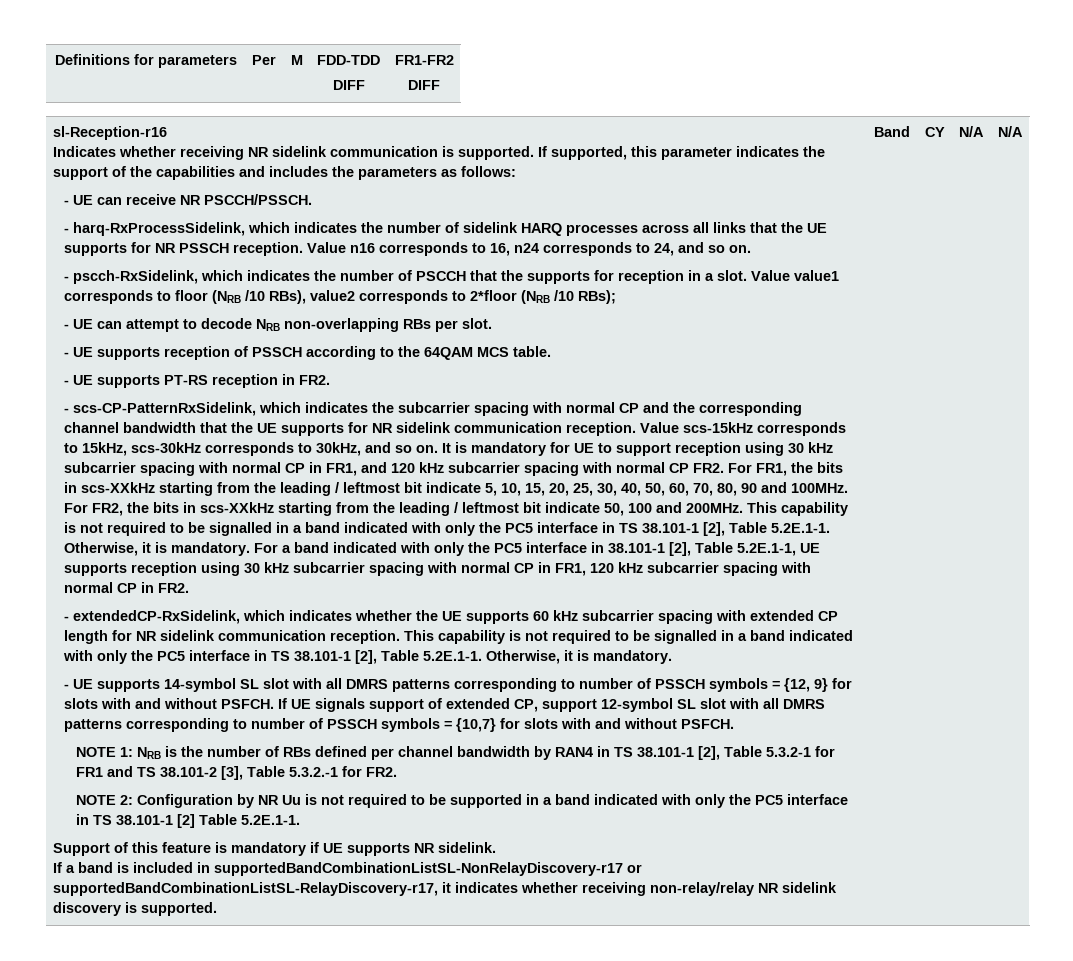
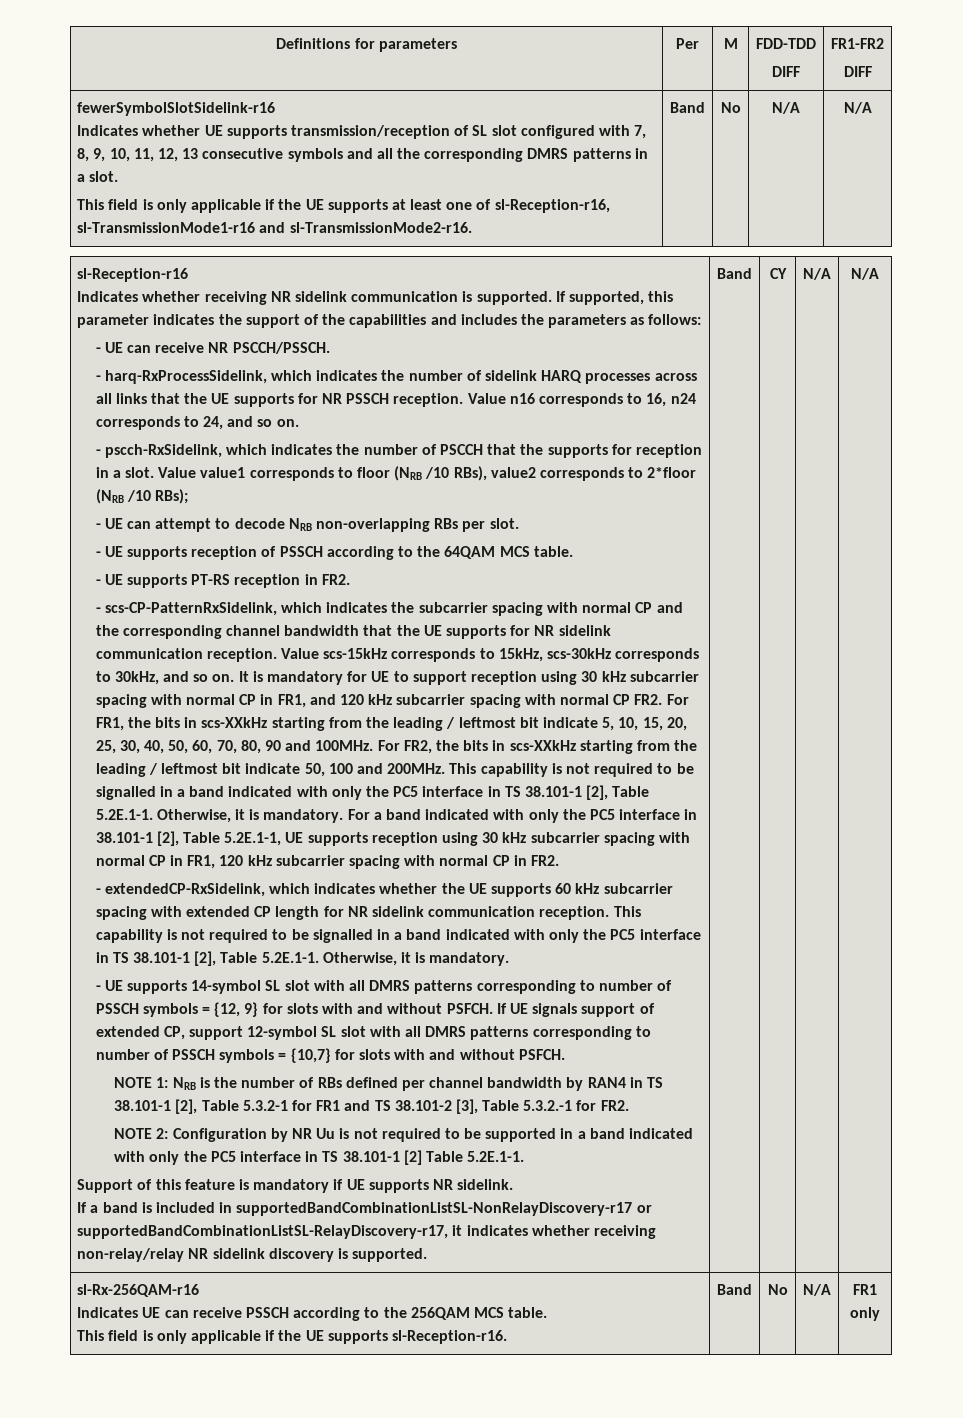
(440, 85) none -> [77,102,276,116] [77,125,647,139] [77,148,648,162] [77,171,119,182] [77,199,610,213] [77,222,472,233] [670,102,705,113] [720,102,741,113] [772,102,800,114] [843,102,872,114] // fewerSymbolSlotSidelink-r16 // Indicates whether UE supports transmission/reception of SL slot configured with 7, 8, 9, 10, 11, 12, 13 consecutive symbols and all the corresponding DMRS patterns in a slot. // This field is only applicable if the UE supports at least one of sl-Reception-r16, sl-TransmissionMode1-r16 and sl-TransmissionMode2-r16. | Band | No | N/A | N/A
(1023, 131) none -> [77,1284,200,1297] [77,1307,548,1321] [77,1330,507,1344] [717,1284,752,1295] [767,1284,788,1295] [803,1284,831,1296] [853,1284,877,1295] [850,1307,880,1321] // sl-Rx-256QAM-r16 // Indicates UE can receive PSSCH according to the 256QAM MCS table. // This field is only applicable if the UE supports sl-Reception-r16. | Band | No | N/A | FR1 only

